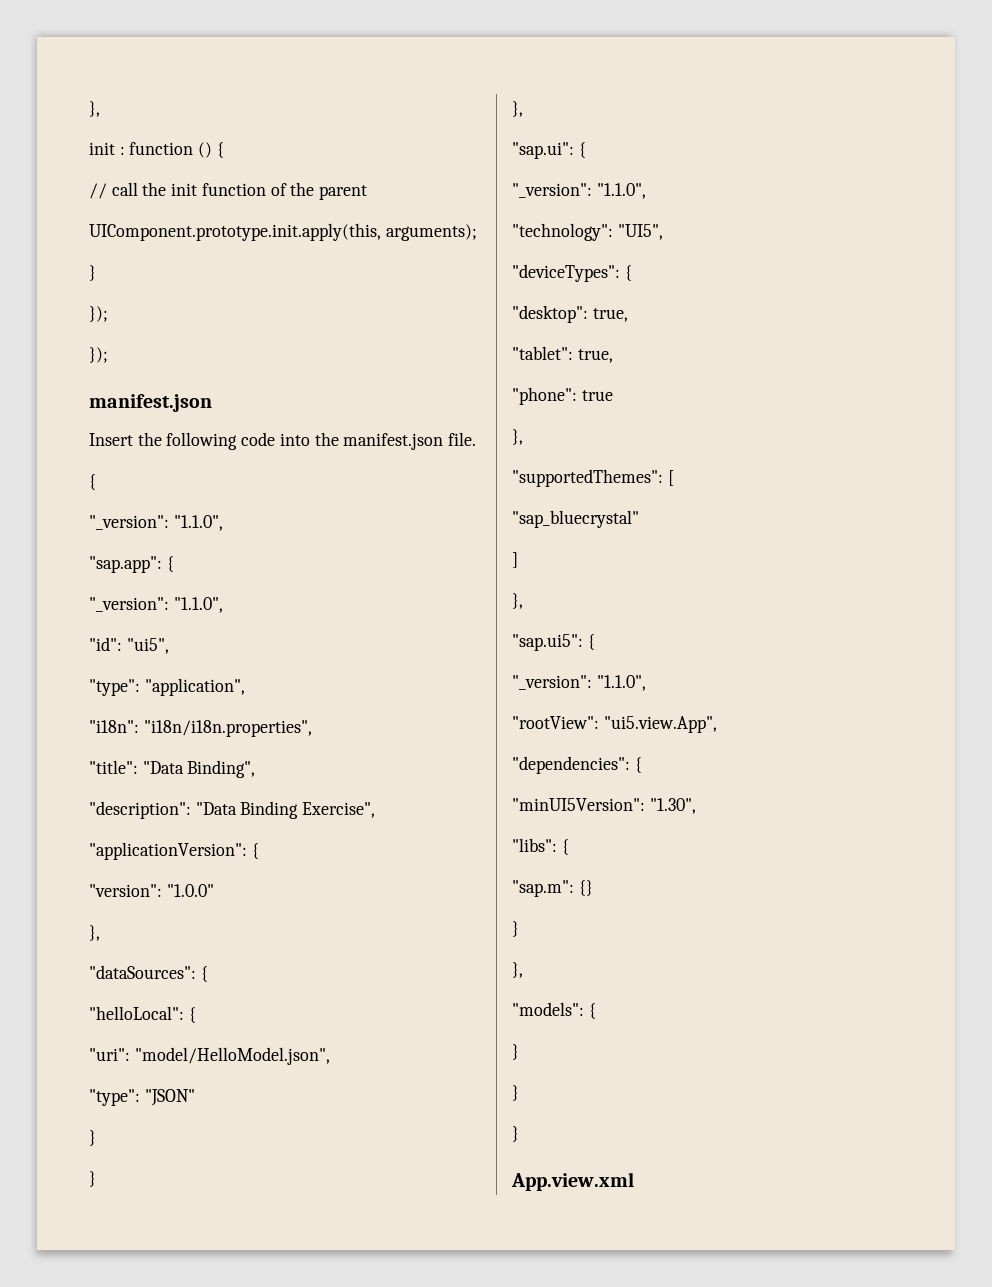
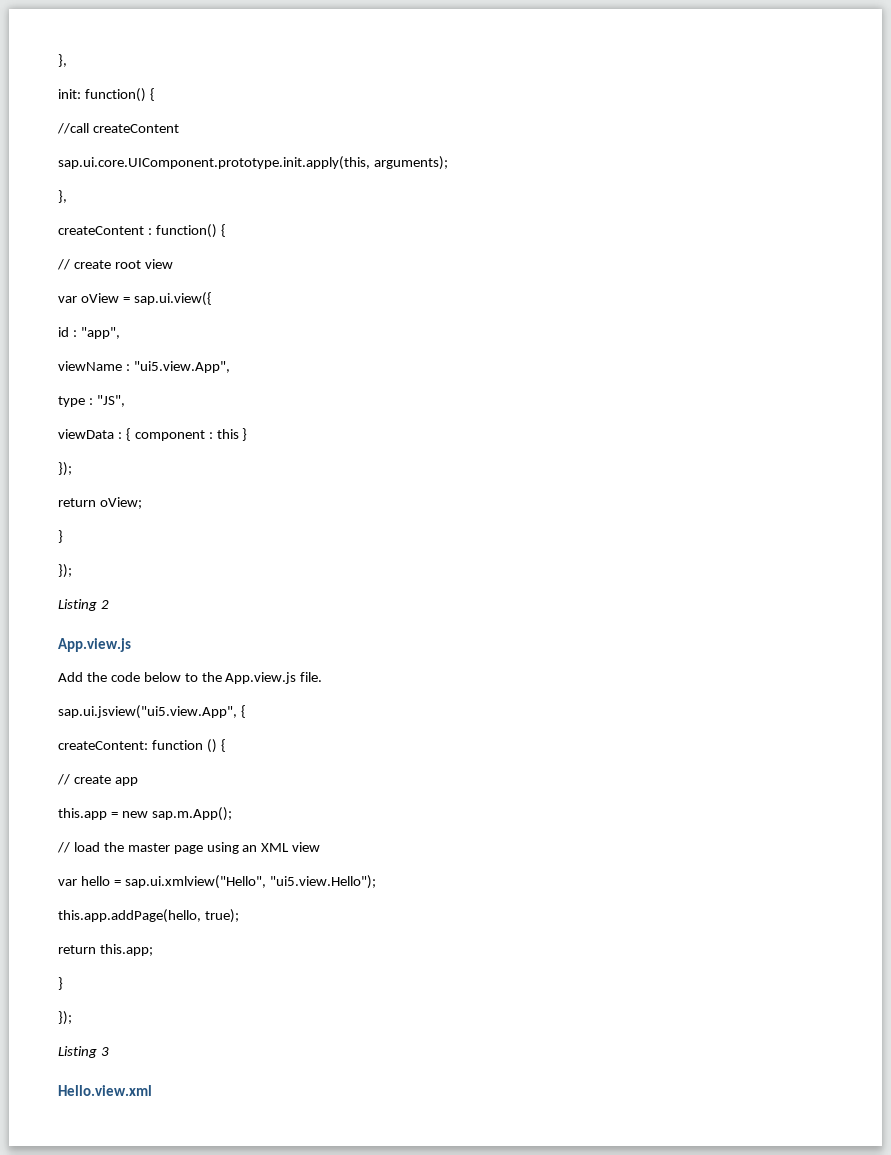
[89,101,100,117] [89,142,224,158] [89,182,368,200] [89,223,477,241] [89,265,96,281] [89,306,108,322] [89,347,108,363] [89,394,212,412] [89,432,477,450] [89,474,96,490] [89,515,223,531] [89,556,174,573] [89,597,223,613] [89,637,169,654] [89,678,245,696] [89,720,312,737] [89,760,256,778] [89,801,376,819] [89,842,259,860] [89,884,214,897] [89,925,100,941] [89,965,208,982] [89,1006,196,1023] [89,1047,330,1065] [89,1089,195,1106] [89,1130,96,1146] [89,1171,96,1187] [512,101,523,117] [512,142,586,159] [512,183,646,199] [512,223,663,241] [512,264,632,282] [512,305,628,323] [512,346,613,363] [512,387,613,405] [512,429,523,445] [512,469,674,487] [512,510,639,528] [512,552,518,568] [512,593,523,609] [512,634,595,651] [512,675,646,691] [512,716,717,733] [512,756,642,774] [512,798,696,814] [512,838,569,855] [512,880,593,897] [512,921,519,937] [512,962,523,978] [512,1002,596,1019] [512,1044,519,1060] [512,1085,519,1101] [512,1126,519,1142] [511,1172,634,1191] }, // init : function () { // // call the init function of the parent // UIComponent.prototype.init.apply(this, arguments); // } // }); // }); // manifest.json // Insert the following code into the manifest.json file. // { // "_version": "1.1.0", // "sap.app": { // "_version": "1.1.0", // "id": "ui5", // "type": "application", // "i18n": "i18n/i18n.properties", // "title": "Data Binding", // "description": "Data Binding Exercise", // "applicationVersion": { // "version": "1.0.0" // }, // "dataSources": { // "helloLocal": { // "uri": "model/HelloModel.json", // "type": "JSON" // } // } // }, // "sap.ui": { // "_version": "1.1.0", // "technology": "UI5", // "deviceTypes": { // "desktop": true, // "tablet": true, // "phone": true // }, // "supportedThemes": [ // "sap_bluecrystal" // ] // }, // "sap.ui5": { // "_version": "1.1.0", // "rootView": "ui5.view.App", // "dependencies": { // "minUI5Version": "1.30", // "libs": { // "sap.m": {} // } // }, // "models": { // } // } // } // App.view.xml -> [58,54,67,67] [58,88,155,102] [57,123,179,134] [58,156,448,170] [58,190,67,203] [58,224,226,238] [57,259,173,270] [58,292,212,306] [58,327,120,339] [58,361,230,373] [58,395,125,407] [58,428,248,441] [58,462,72,476] [58,497,142,509] [58,530,63,543] [58,564,72,578] [58,599,109,611] [58,638,131,652] [58,672,323,684] [58,705,246,719] [58,739,226,753] [57,774,138,786] [58,807,232,821] [57,842,321,854] [58,875,376,889] [58,909,239,923] [58,944,153,956] [58,977,63,990] [58,1011,72,1025] [58,1046,109,1058] [58,1085,152,1096] }, // init: function() { // //call createContent // sap.ui.core.UIComponent.prototype.init.apply(this, arguments); // }, // createContent : function() { // // create root view // var oView = sap.ui.view({ // id : "app", // viewName : "ui5.view.App", // type : "JS", // viewData : { component : this } // }); // return oView; // } // }); // Listing 2 // App.view.js // Add the code below to the App.view.js file. // sap.ui.jsview("ui5.view.App", { // createContent: function () { // // create app // this.app = new sap.m.App(); // // load the master page using an XML view // var hello = sap.ui.xmlview("Hello", "ui5.view.Hello"); // this.app.addPage(hello, true); // return this.app; // } // }); // Listing 3 // Hello.view.xml

